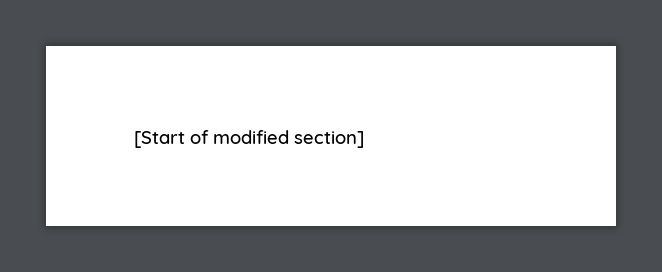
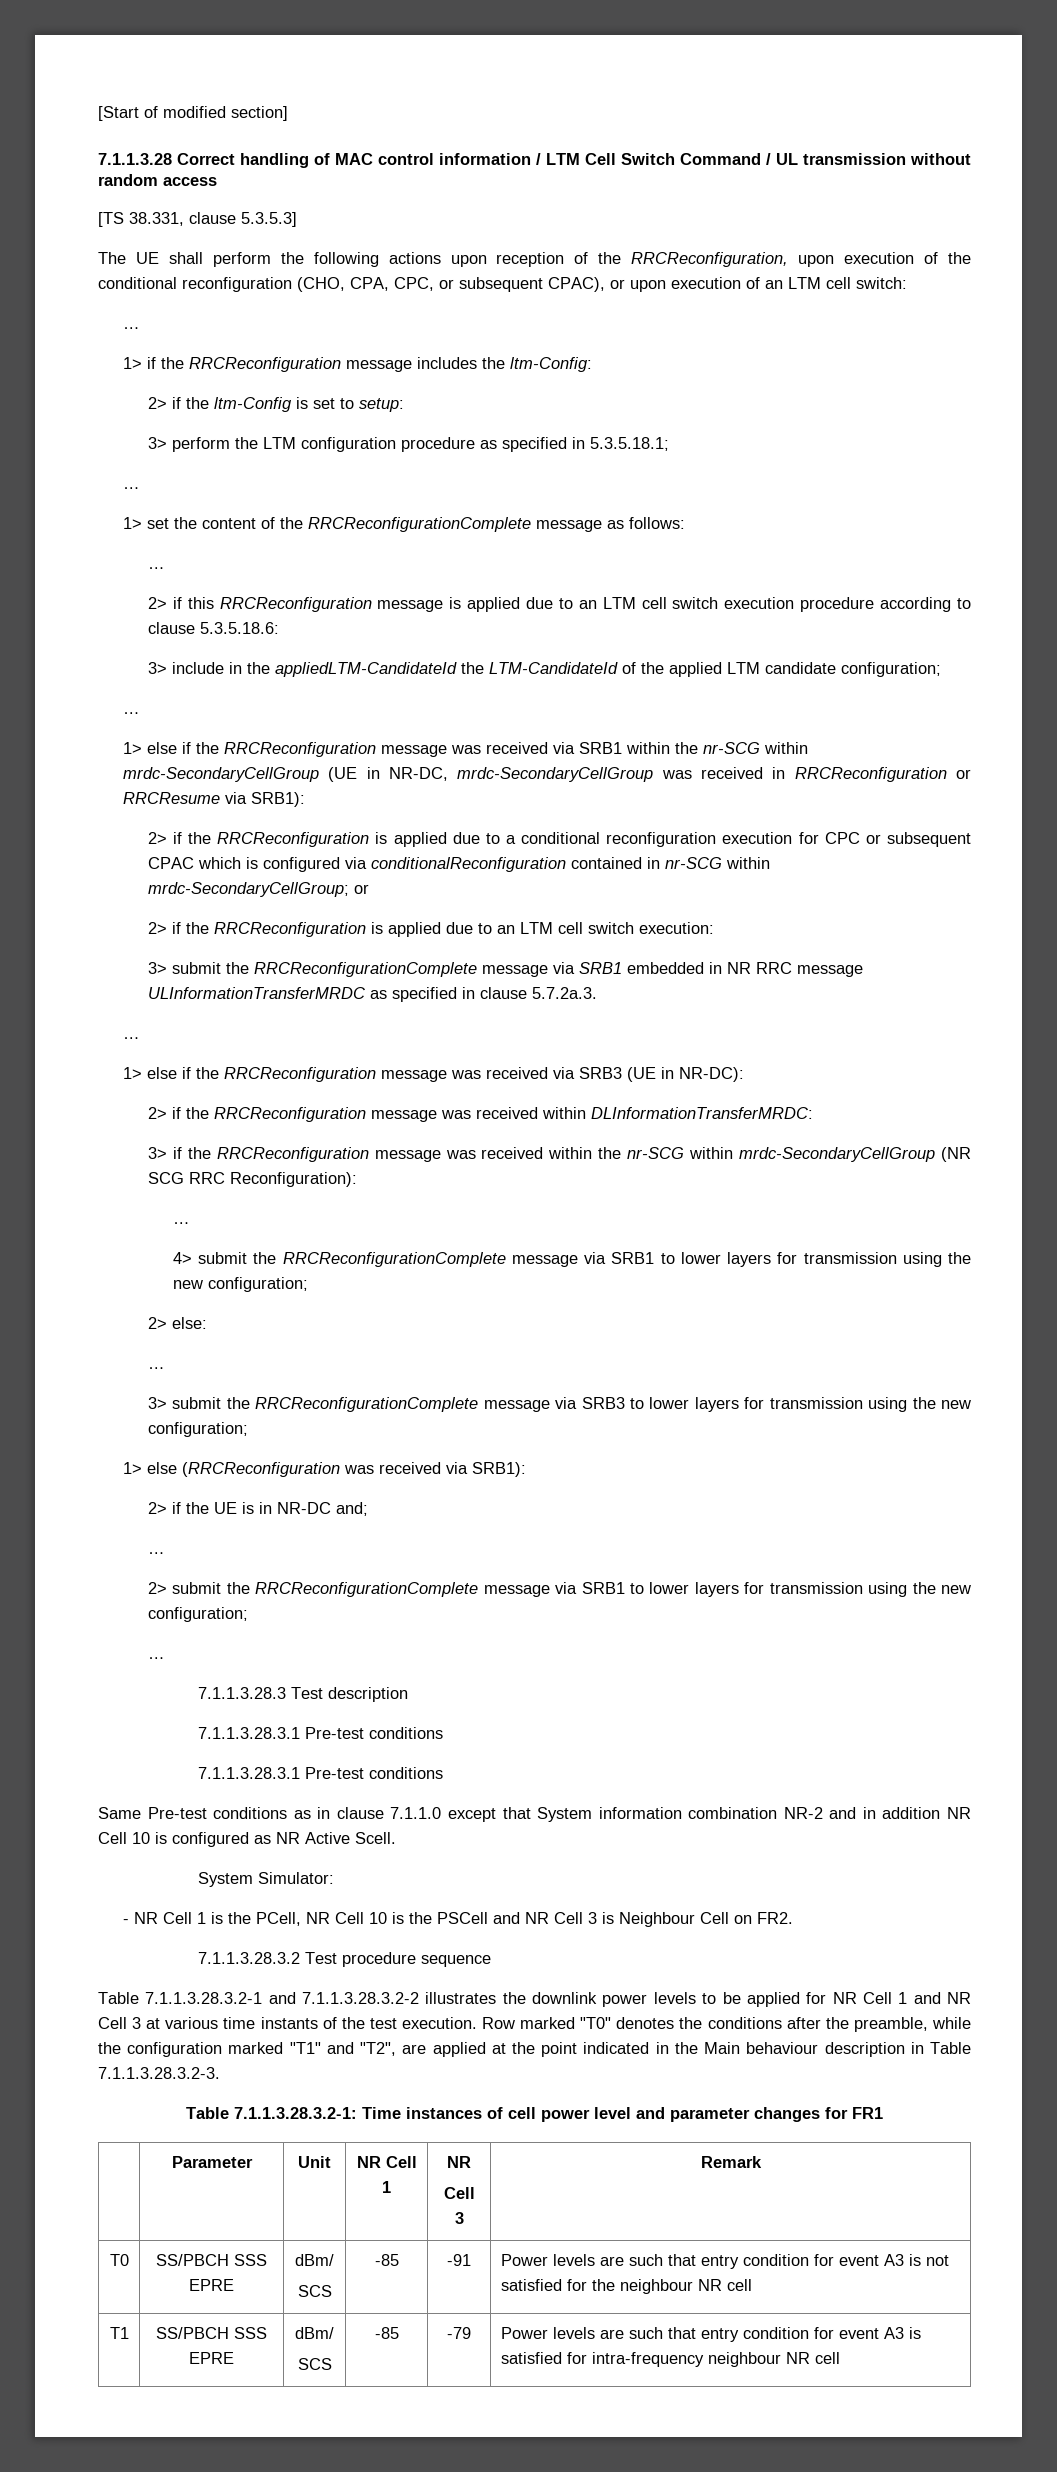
(364, 139) none -> [98,153,971,168] [98,174,217,186] [98,212,297,227] [98,252,971,267] [98,277,907,292] [122,327,140,329] [122,357,592,372] [147,397,404,412] [147,437,669,452] [122,487,140,489] [122,517,685,532] [147,567,165,569] [147,597,971,612] [147,622,279,634] [147,662,941,677] [122,712,140,714] [122,742,808,757] [122,767,972,782] [122,792,305,807] [147,832,971,847] [147,857,770,872] [147,882,369,897] [147,922,714,937] [147,962,863,977] [147,987,597,1002] [122,1037,140,1039] [122,1067,744,1082] [147,1107,813,1122] [147,1147,972,1162] [147,1172,357,1187] [172,1222,190,1224] [172,1252,972,1267] [172,1277,308,1292] [147,1317,207,1329] [147,1367,165,1369] [147,1397,971,1412] [147,1422,248,1437] [122,1462,526,1477] [147,1502,368,1516] [147,1552,165,1554] [147,1582,971,1597] [147,1607,248,1622] [147,1657,165,1659] [197,1687,408,1702] [197,1727,443,1739] [197,1767,443,1779] [98,1807,971,1822] [98,1832,396,1847] [197,1872,334,1887] [122,1912,793,1927] [197,1952,491,1967] [98,1992,972,2007] [98,2017,971,2032] [98,2042,971,2057] [98,2067,220,2079] [186,2107,883,2122] [171,2156,253,2168] [298,2156,331,2168] [356,2156,417,2168] [382,2181,391,2193] [447,2156,471,2168] [443,2187,475,2199] [454,2212,464,2224] [700,2156,762,2168] [109,2254,129,2266] [156,2254,267,2266] [189,2279,234,2291] [295,2254,334,2266] [297,2285,332,2297] [374,2254,399,2266] [447,2254,471,2266] [500,2254,949,2269] [500,2279,752,2294] [109,2327,129,2339] [156,2327,267,2339] [189,2352,234,2364] [295,2327,334,2339] [297,2358,332,2370] [374,2327,399,2339] [447,2327,471,2339] [500,2327,921,2342] [500,2352,840,2367] // 7.1.1.3.28 Correct handling of MAC control information / LTM Cell Switch Command / UL transmission without random access // [TS 38.331, clause 5.3.5.3] // The UE shall perform the following actions upon reception of the RRCReconfiguration, upon execution of the conditional reconfiguration (CHO, CPA, CPC, or subsequent CPAC), or upon execution of an LTM cell switch: // … // 1> if the RRCReconfiguration message includes the ltm-Config: // 2> if the ltm-Config is set to setup: // 3> perform the LTM configuration procedure as specified in 5.3.5.18.1; // … // 1> set the content of the RRCReconfigurationComplete message as follows: // … // 2> if this RRCReconfiguration message is applied due to an LTM cell switch execution procedure according to clause 5.3.5.18.6: // 3> include in the appliedLTM-CandidateId the LTM-CandidateId of the applied LTM candidate configuration; // … // 1> else if the RRCReconfiguration message was received via SRB1 within the nr-SCG within mrdc-SecondaryCellGroup (UE in NR-DC, mrdc-SecondaryCellGroup was received in RRCReconfiguration or RRCResume via SRB1): // 2> if the RRCReconfiguration is applied due to a conditional reconfiguration execution for CPC or subsequent CPAC which is configured via conditionalReconfiguration contained in nr-SCG within mrdc-SecondaryCellGroup; or // 2> if the RRCReconfiguration is applied due to an LTM cell switch execution: // 3> submit the RRCReconfigurationComplete message via SRB1 embedded in NR RRC message ULInformationTransferMRDC as specified in clause 5.7.2a.3. // … // 1> else if the RRCReconfiguration message was received via SRB3 (UE in NR-DC): // 2> if the RRCReconfiguration message was received within DLInformationTransferMRDC: // 3> if the RRCReconfiguration message was received within the nr-SCG within mrdc-SecondaryCellGroup (NR SCG RRC Reconfiguration): // … // 4> submit the RRCReconfigurationComplete message via SRB1 to lower layers for transmission using the new configuration; // 2> else: // … // 3> submit the RRCReconfigurationComplete message via SRB3 to lower layers for transmission using the new configuration; // 1> else (RRCReconfiguration was received via SRB1): // 2> if the UE is in NR-DC and; // … // 2> submit the RRCReconfigurationComplete message via SRB1 to lower layers for transmission using the new configuration; // … // 7.1.1.3.28.3 Test description // 7.1.1.3.28.3.1 Pre-test conditions // 7.1.1.3.28.3.1 Pre-test conditions // Same Pre-test conditions as in clause 7.1.1.0 except that System information combination NR-2 and in addition NR Cell 10 is configured as NR Active Scell. // System Simulator: // - NR Cell 1 is the PCell, NR Cell 10 is the PSCell and NR Cell 3 is Neighbour Cell on FR2. // 7.1.1.3.28.3.2 Test procedure sequence // Table 7.1.1.3.28.3.2-1 and 7.1.1.3.28.3.2-2 illustrates the downlink power levels to be applied for NR Cell 1 and NR Cell 3 at various time instants of the test execution. Row marked "T0" denotes the conditions after the preamble, while the configuration marked "T1" and "T2", are applied at the point indicated in the Main behaviour description in Table 7.1.1.3.28.3.2-3. // Table 7.1.1.3.28.3.2-1: Time instances of cell power level and parameter changes for FR1 // | Parameter | Unit | NR Cell 1 | NR // Cell 3 | Remark // T0 | SS/PBCH SSS EPRE | dBm/ // SCS | -85 | -91 | Power levels are such that entry condition for event A3 is not satisfied for the neighbour NR cell // T1 | SS/PBCH SSS EPRE | dBm/ // SCS | -85 | -79 | Power levels are such that entry condition for event A3 is satisfied for intra-frequency neighbour NR cell

